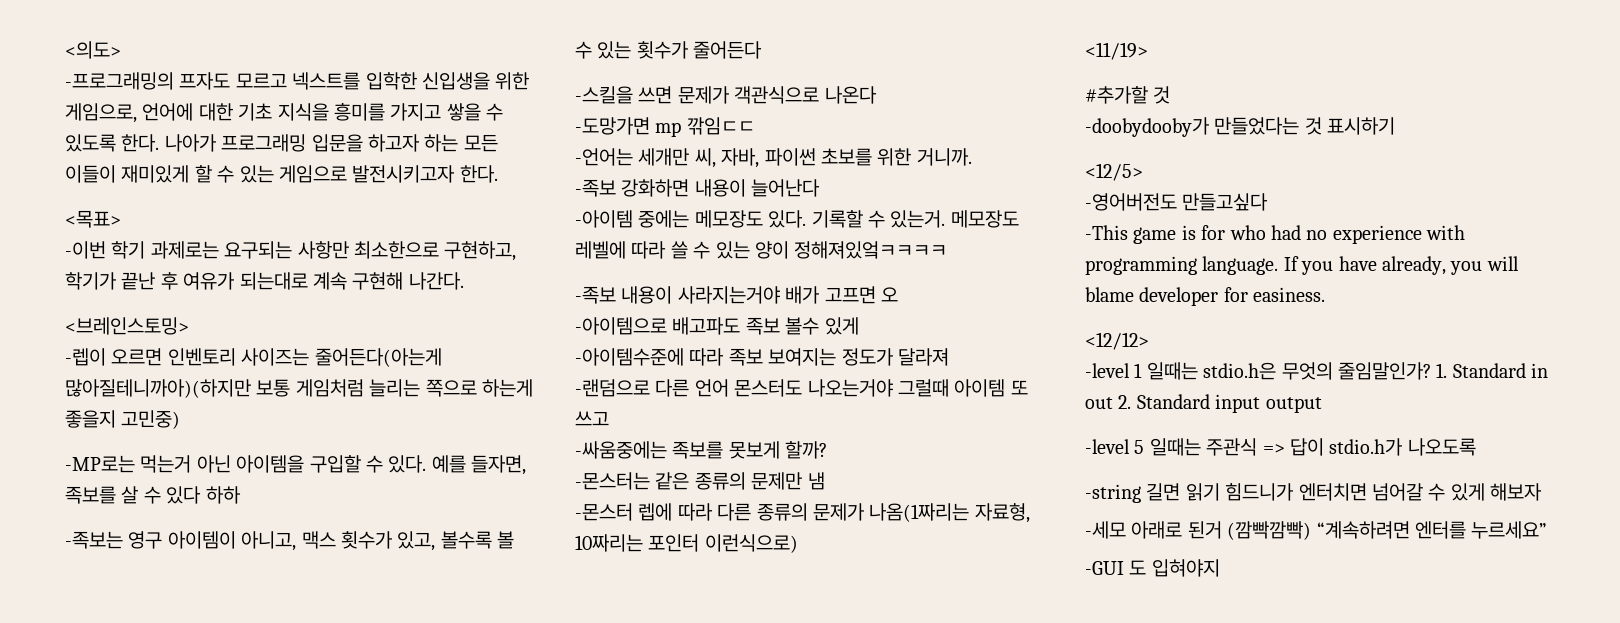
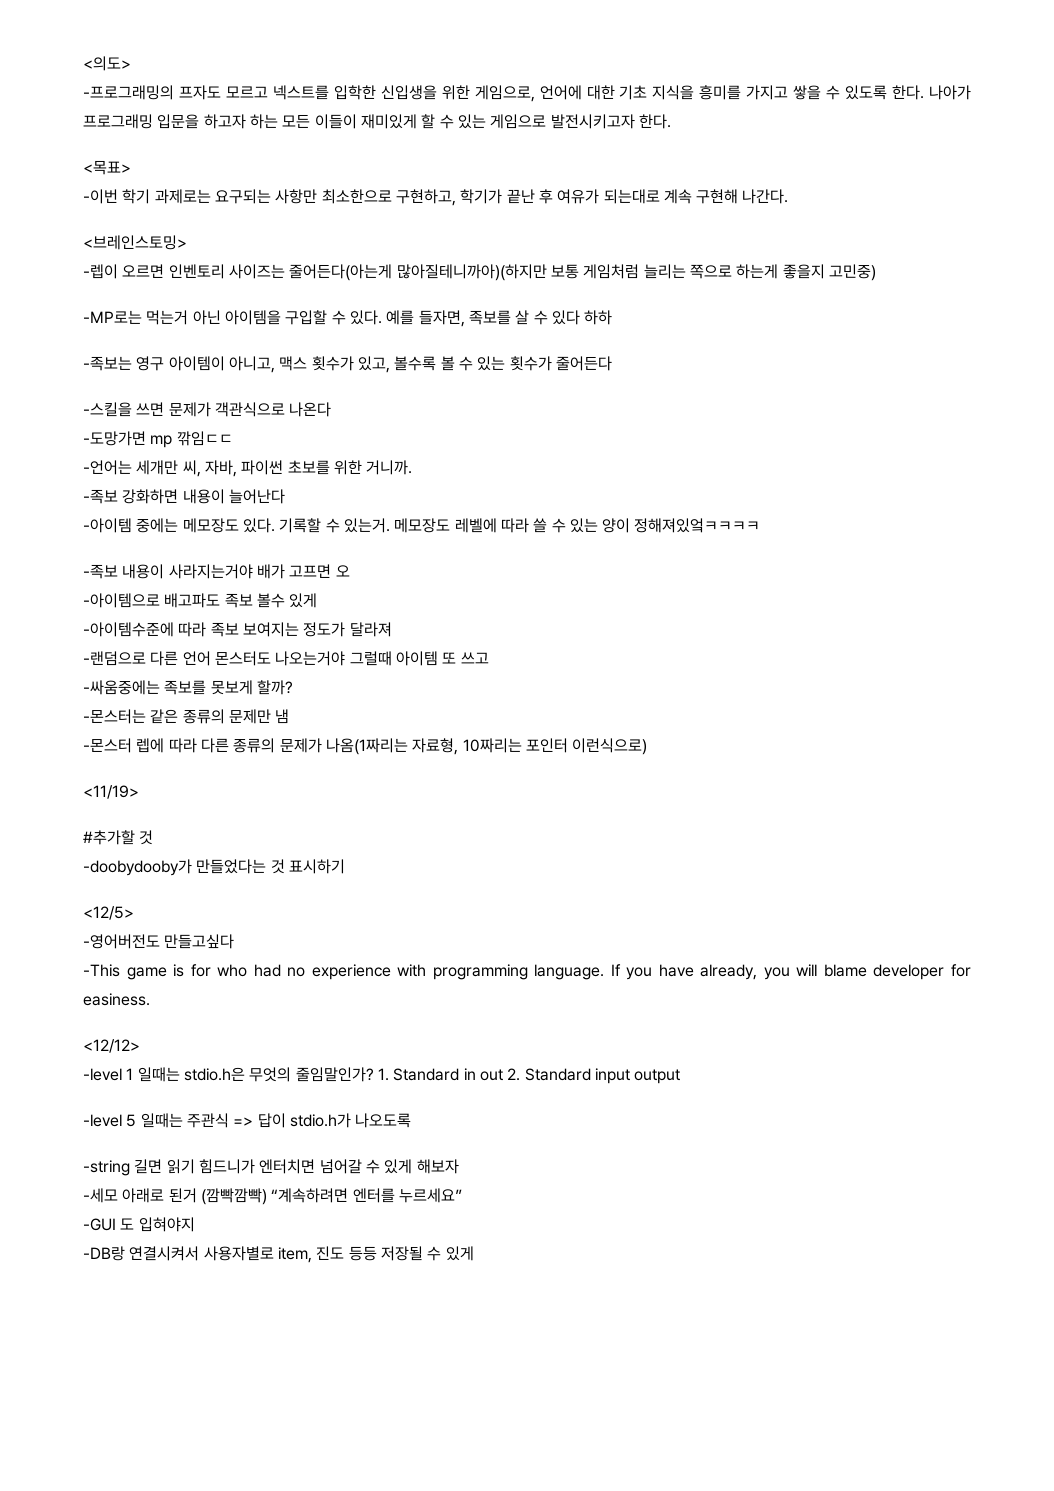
(1220, 568) none -> [83,1246,474,1263] // -DB랑 연결시켜서 사용자별로 item, 진도 등등 저장될 수 있게

